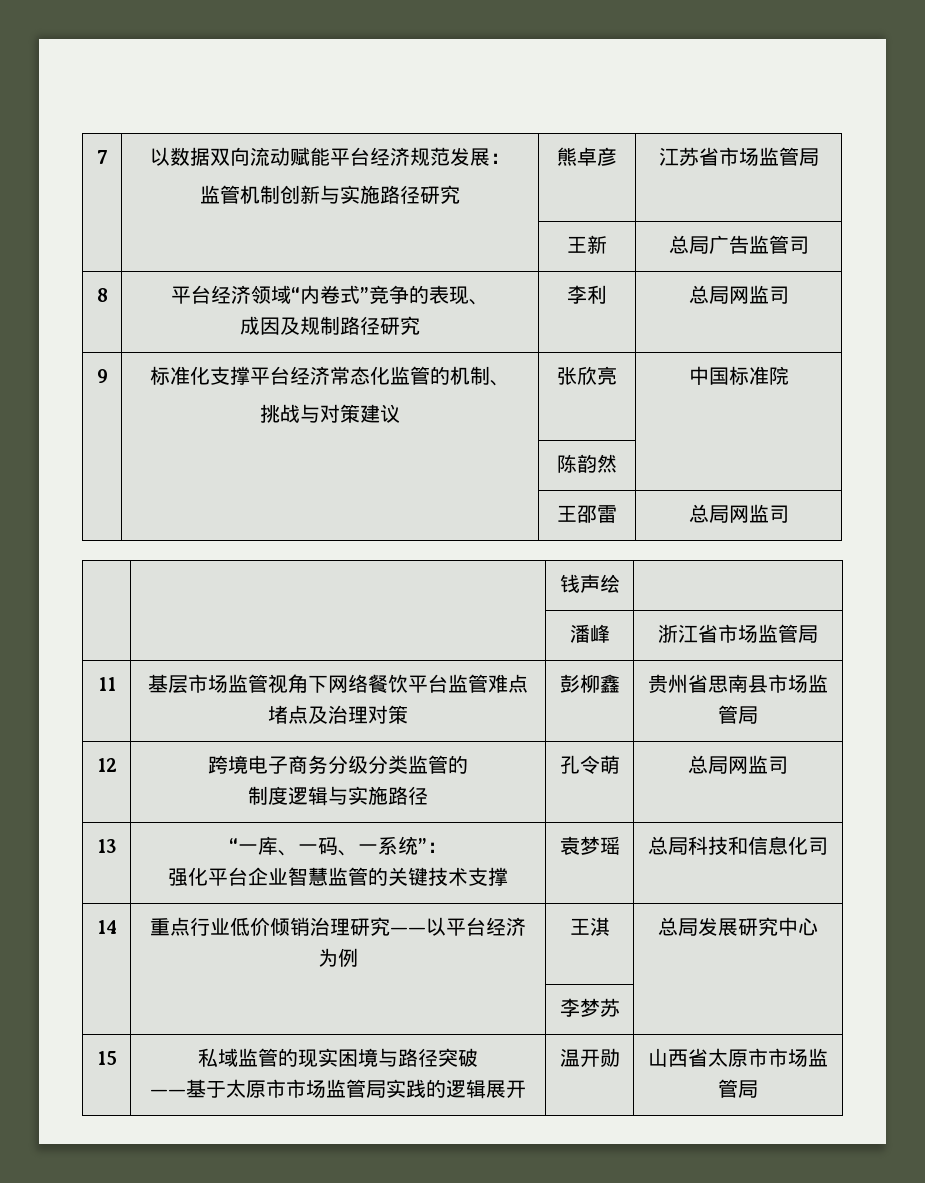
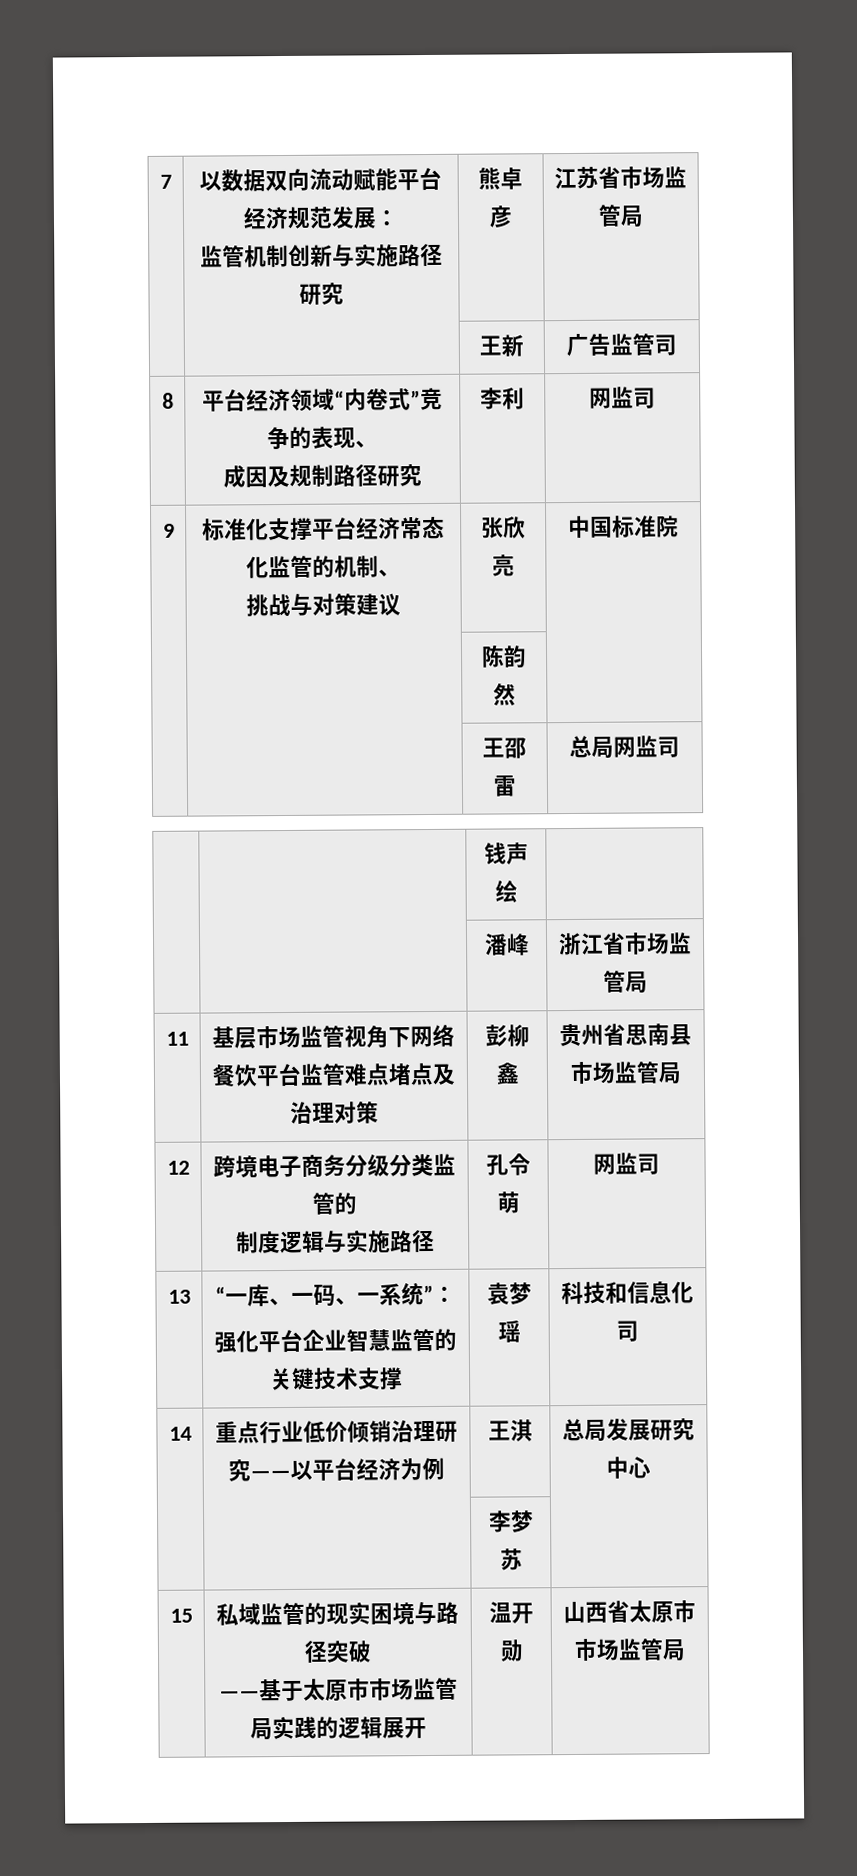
[668,235,709,254] 总局 -> (524, 345) none
[688,285,729,304] 总局 -> (525, 398) none
[688,755,728,774] 总局 -> (520, 1202) none
[648,836,688,855] 总局 -> (521, 1331) none

